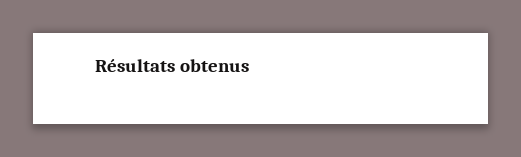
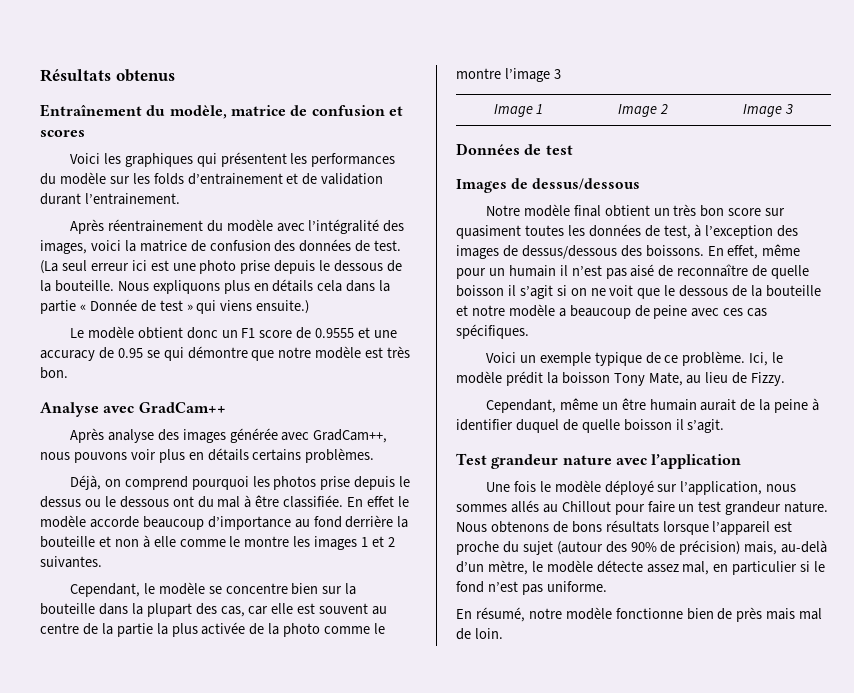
(249, 65) none -> [40,104,403,119] [40,130,85,137] [69,152,396,167] [40,172,384,185] [40,193,180,205] [69,219,405,234] [40,239,402,254] [40,260,403,274] [40,279,391,294] [40,299,310,314] [69,326,398,339] [40,346,411,361] [40,367,68,379] [40,402,226,417] [69,428,388,443] [40,448,375,463] [69,475,411,490] [40,495,409,508] [40,515,409,530] [40,535,395,550] [40,556,102,568] [69,582,357,597] [40,603,388,617] [40,622,386,637] [456,68,561,82] [493,104,544,117] [618,104,668,117] [743,104,793,117] [456,143,573,155] [456,178,641,193] [485,204,786,217] [456,224,799,239] [456,244,801,259] [456,264,810,279] [456,285,821,299] [456,304,768,319] [456,324,529,339] [485,351,784,366] [456,371,786,386] [485,398,820,413] [456,419,725,433] [456,453,742,469] [485,480,797,495] [456,500,829,515] [456,520,793,535] [456,540,828,555] [456,560,826,575] [456,581,607,595] [456,607,823,622] [456,628,503,640] // Entraînement du modèle, matrice de confusion et scores // Voici les graphiques qui présentent les performances du modèle sur les folds d’entrainement et de validation durant l’entrainement. // Après réentrainement du modèle avec l’intégralité des images, voici la matrice de confusion des données de test. (La seul erreur ici est une photo prise depuis le dessous de la bouteille. Nous expliquons plus en détails cela dans la partie « Donnée de test » qui viens ensuite.) // Le modèle obtient donc un F1 score de 0.9555 et une accuracy de 0.95 se qui démontre que notre modèle est très bon. // Analyse avec GradCam++ // Après analyse des images générée avec GradCam++, nous pouvons voir plus en détails certains problèmes. // Déjà, on comprend pourquoi les photos prise depuis le dessus ou le dessous ont du mal à être classifiée. En effet le modèle accorde beaucoup d’importance au fond derrière la bouteille et non à elle comme le montre les images 1 et 2 suivantes. // Cependant, le modèle se concentre bien sur la bouteille dans la plupart des cas, car elle est souvent au centre de la partie la plus activée de la photo comme le montre l’image 3 // Image 1 | Image 2 | Image 3 // Données de test // Images de dessus/dessous // Notre modèle final obtient un très bon score sur quasiment toutes les données de test, à l’exception des images de dessus/dessous des boissons. En effet, même pour un humain il n’est pas aisé de reconnaître de quelle boisson il s’agit si on ne voit que le dessous de la bouteille et notre modèle a beaucoup de peine avec ces cas spécifiques. // Voici un exemple typique de ce problème. Ici, le modèle prédit la boisson Tony Mate, au lieu de Fizzy. // Cependant, même un être humain aurait de la peine à identifier duquel de quelle boisson il s’agit. // Test grandeur nature avec l’application // Une fois le modèle déployé sur l’application, nous sommes allés au Chillout pour faire un test grandeur nature. Nous obtenons de bons résultats lorsque l’appareil est proche du sujet (autour des 90% de précision) mais, au-delà d’un mètre, le modèle détecte assez mal, en particulier si le fond n’est pas uniforme. // En résumé, notre modèle fonctionne bien de près mais mal de loin.

